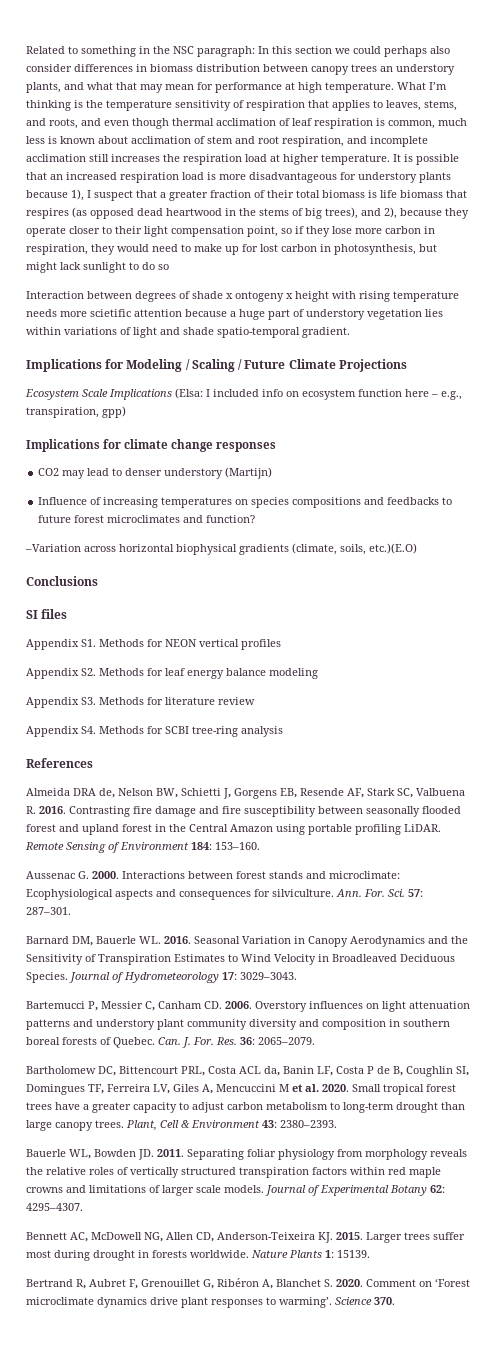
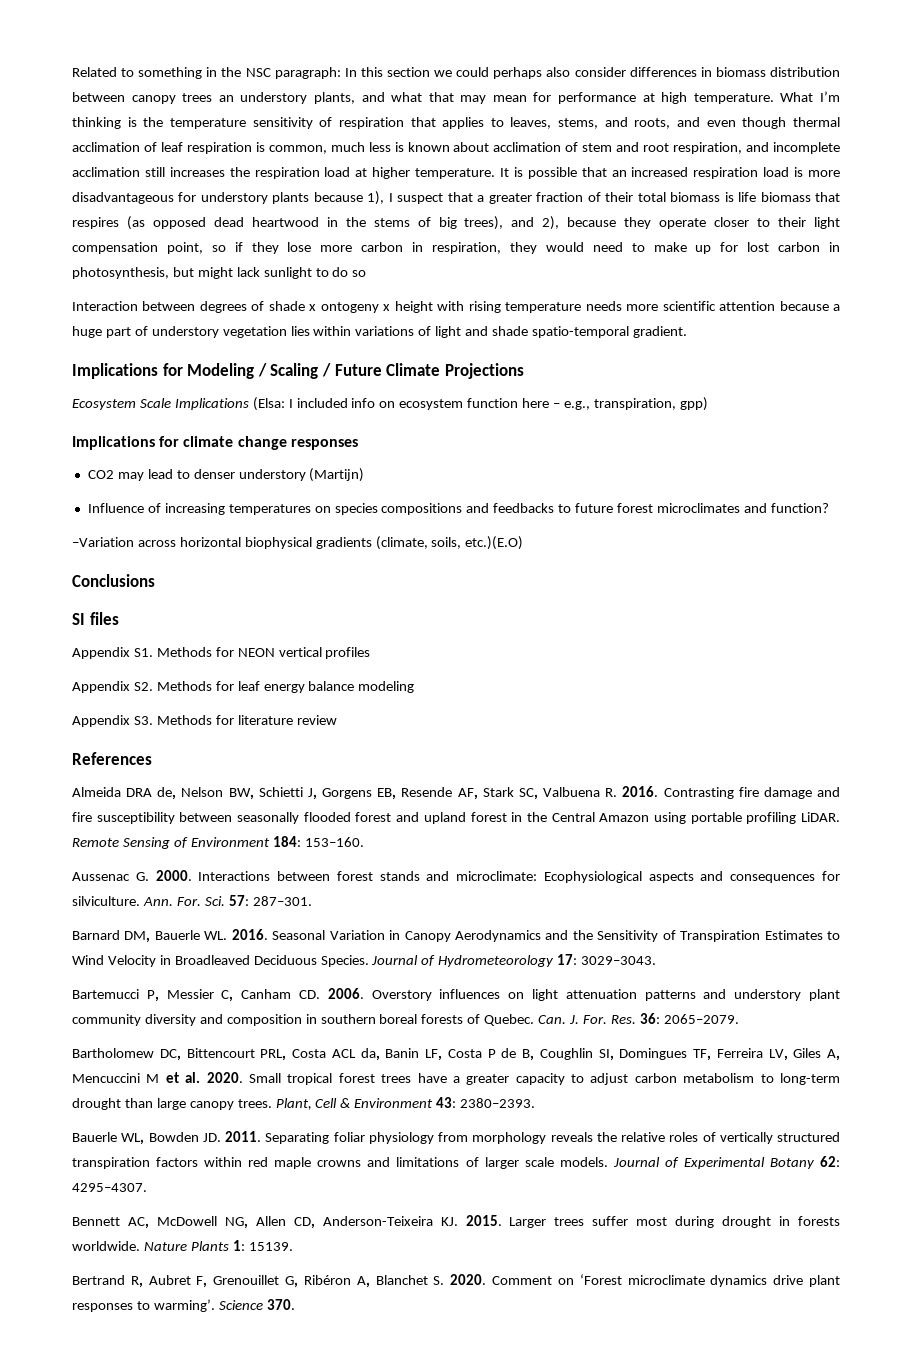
[90,309,131,317] scietific -> [662,301,716,311] scientific
[26,726,283,737] // Appendix S4. Methods for SCBI tree-ring analysis -> (337, 720) none

